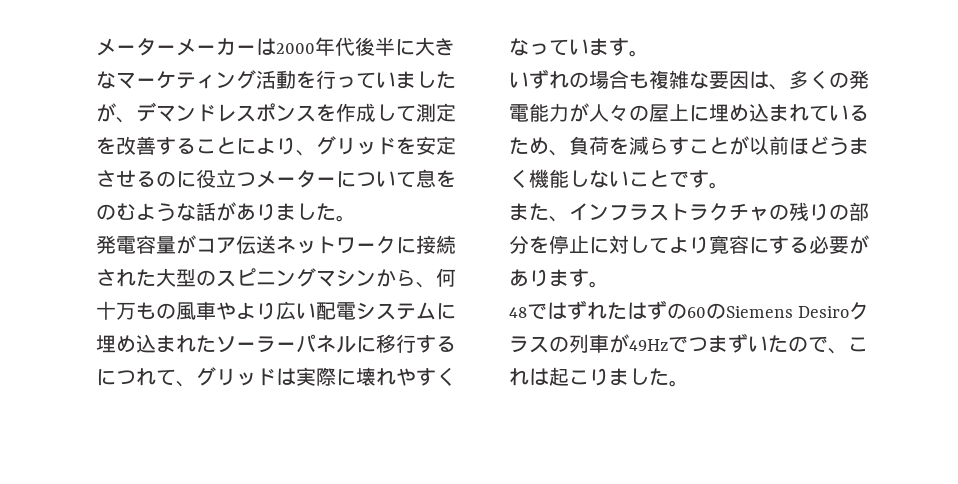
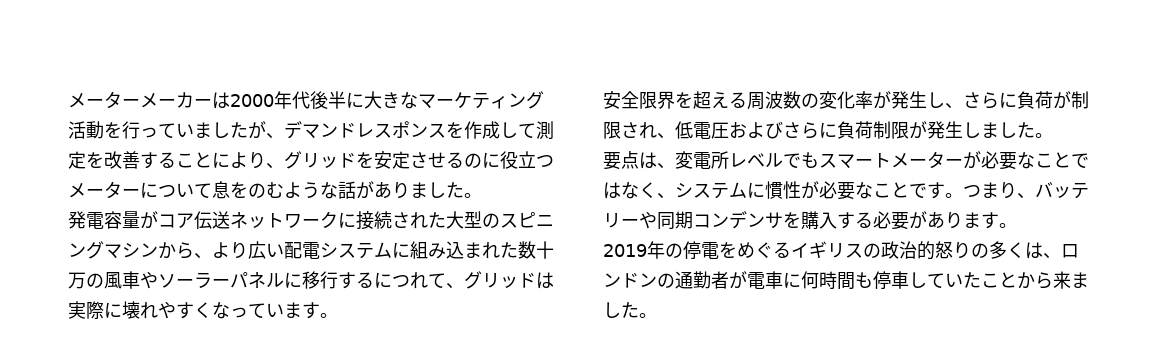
[436,268,456,287] [96,301,236,320] 何十万もの風車や -> (212, 256) none
[96,335,136,353] 埋め -> [410,241,446,259] 組み
(216, 344) none -> [518,241,554,259] [68,271,158,289] 数十万の風車や
[509,69,869,90] [509,103,869,122] [509,136,869,156] [509,169,729,189] [509,202,869,222] [509,235,769,254] いずれの場合も複雑な要因は、多くの発電能力が人々の屋上に埋め込まれているため、負荷を減らすことが以前ほどうまく機能しないことです。 // また、インフラストラクチャの残りの部分を停止に対してより寛容に -> [603,91,1089,110] [603,121,1053,139] [603,151,1089,170] [603,181,1089,200] [603,211,837,230] 安全限界を超える周波数の変化率が発生し、さらに負荷が制限され、低電圧およびさらに負荷制限が発生しました。 // 要点は、変電所レベルでもスマートメーターが必要なことではなく、システムに慣性が必要なことです。つまり、バッテリーや同期コンデンサを購入
[509,300,870,320] [509,333,868,354] [509,367,609,386] 48ではずれたはずの60のSiemens Desiroクラスの列車が49Hzでつまずいたので、これは起こり -> [603,241,1079,260] [603,271,1071,290] 2019年の停電をめぐるイギリスの政治的怒りの多くは、ロンドンの通勤者が電車に何時間も停車していたことから来

